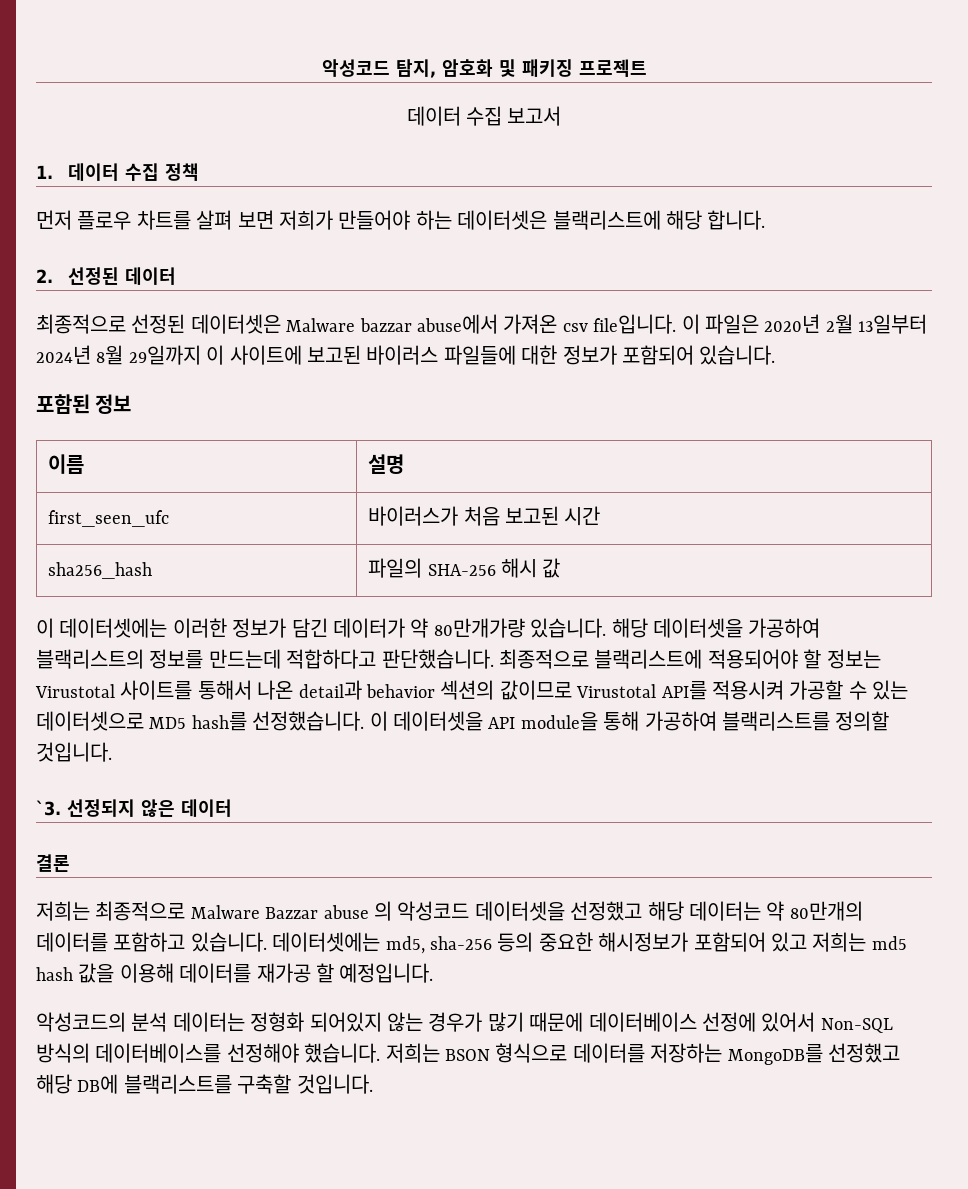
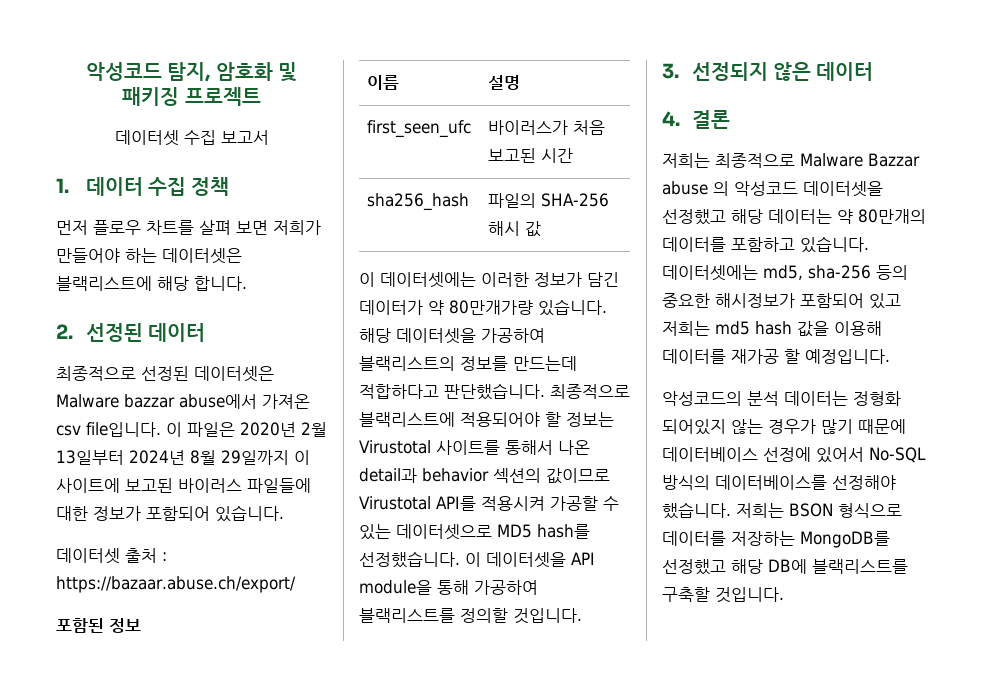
[406,106,461,126] 데이터 -> [114,130,179,146] 데이터셋
(776, 355) none -> [56,548,167,564] [56,576,296,593] // 데이터셋 출처 : https://bazaar.abuse.ch/export/
[36,800,61,816] `3. -> [662,63,679,79] 3.
(232, 808) none -> [662,111,680,126] 4.
[820,1018,893,1033] Non-SQL -> [869,447,926,463] No-SQL

